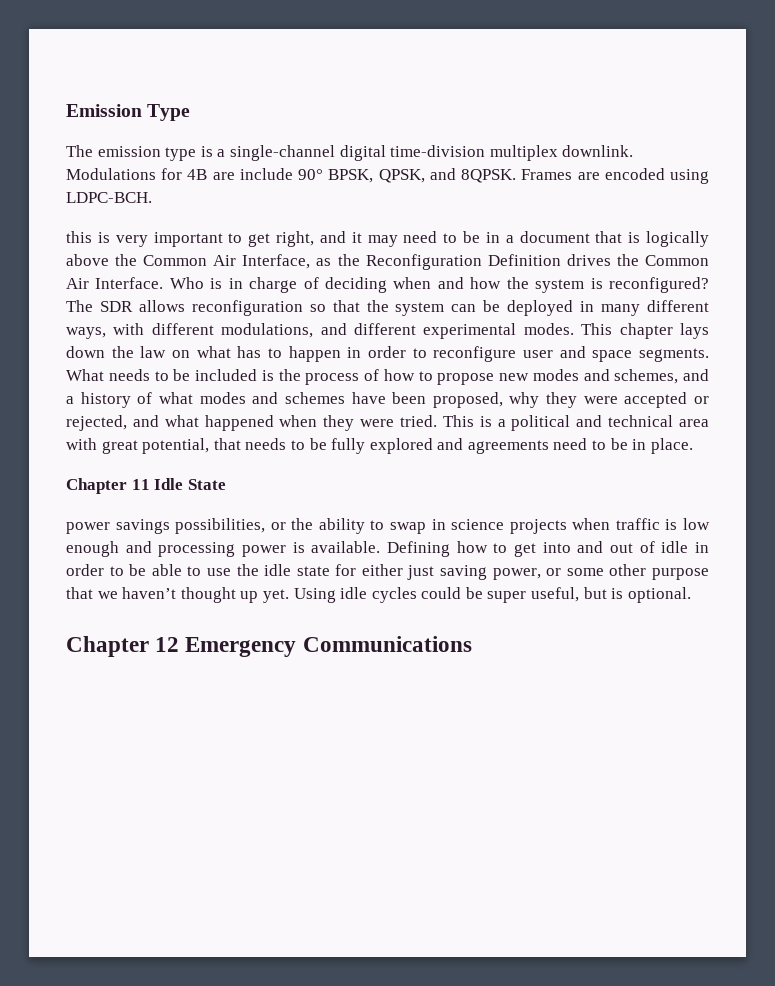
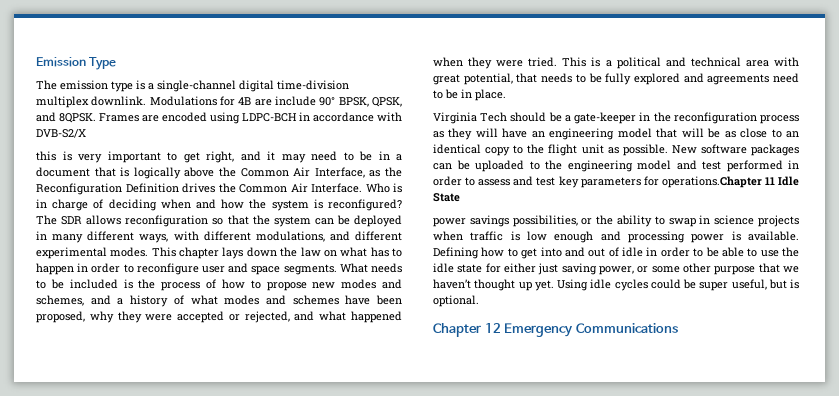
[66,192,152,203] LDPC-BCH. -> [242,112,402,122] [36,129,86,138] LDPC-BCH in accordance with DVB-S2/X
[66,478,127,494] Chapter -> [433,112,799,124] [433,128,799,140] [433,144,799,156] [433,160,799,172] [433,176,762,188] Virginia Tech should be a gate-keeper in the reconfiguration process as they will have an engineering model that will be as close to an identical copy to the flight unit as possible. New software packages can be uploaded to the engineering model and test performed in order to assess and test key parameters for operations.Chapter

